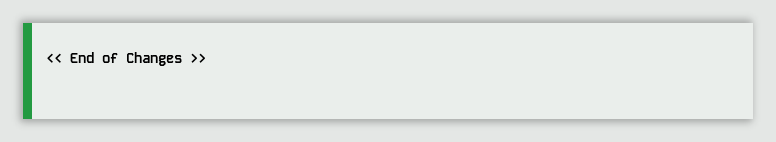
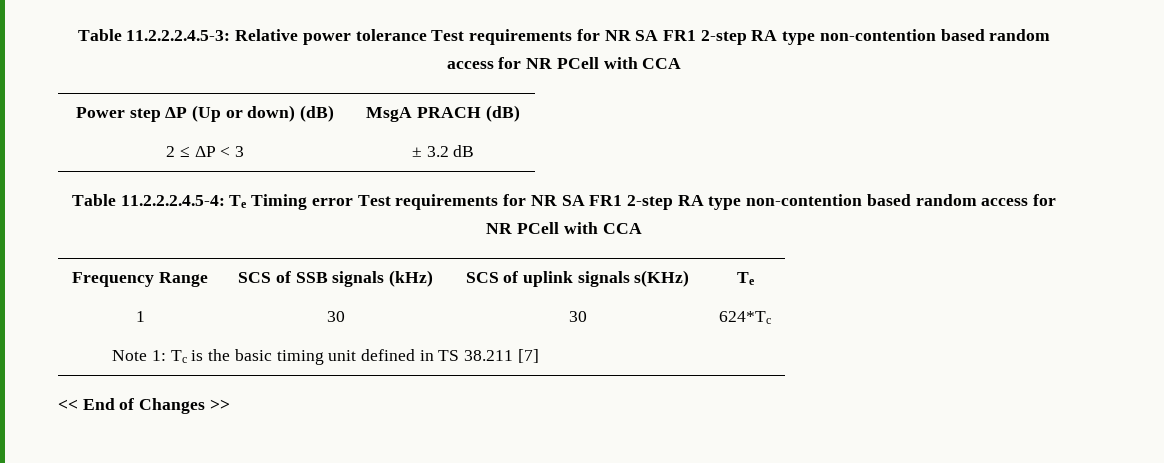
(46, 58) none -> [77,29,1051,45] [446,57,682,69] [75,105,335,122] [366,105,520,122] [166,146,244,157] [411,145,475,157] [71,194,1057,210] [486,222,642,234] [72,272,208,287] [238,270,433,287] [465,270,690,287] [736,272,755,285] [135,311,145,322] [326,311,345,322] [568,311,587,322] [719,311,771,324] [112,349,539,365] Table 11.2.2.2.4.5-3: Relative power tolerance Test requirements for NR SA FR1 2-step RA type non-contention based random access for NR PCell with CCA // Power step ΔP (Up or down) (dB) | MsgA PRACH (dB) // 2 ≤ ΔP < 3 | ± 3.2 dB // Table 11.2.2.2.4.5-4: Te Timing error Test requirements for NR SA FR1 2-step RA type non-contention based random access for NR PCell with CCA // Frequency Range | SCS of SSB signals (kHz) | SCS of uplink signals s(KHz) | Te // 1 | 30 | 30 | 624*Tc // Note 1: Tc is the basic timing unit defined in TS 38.211 [7] //

